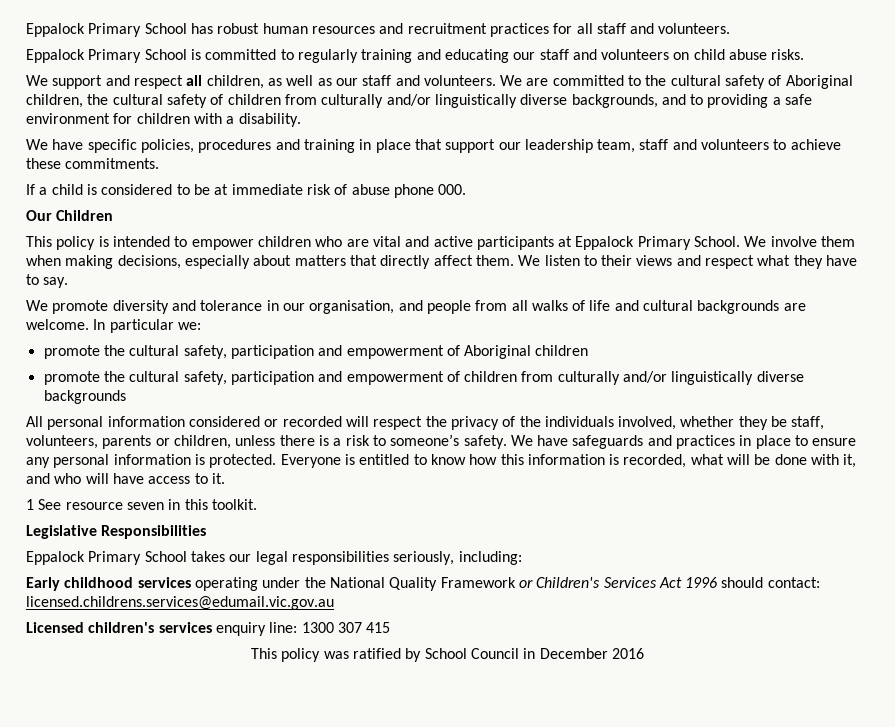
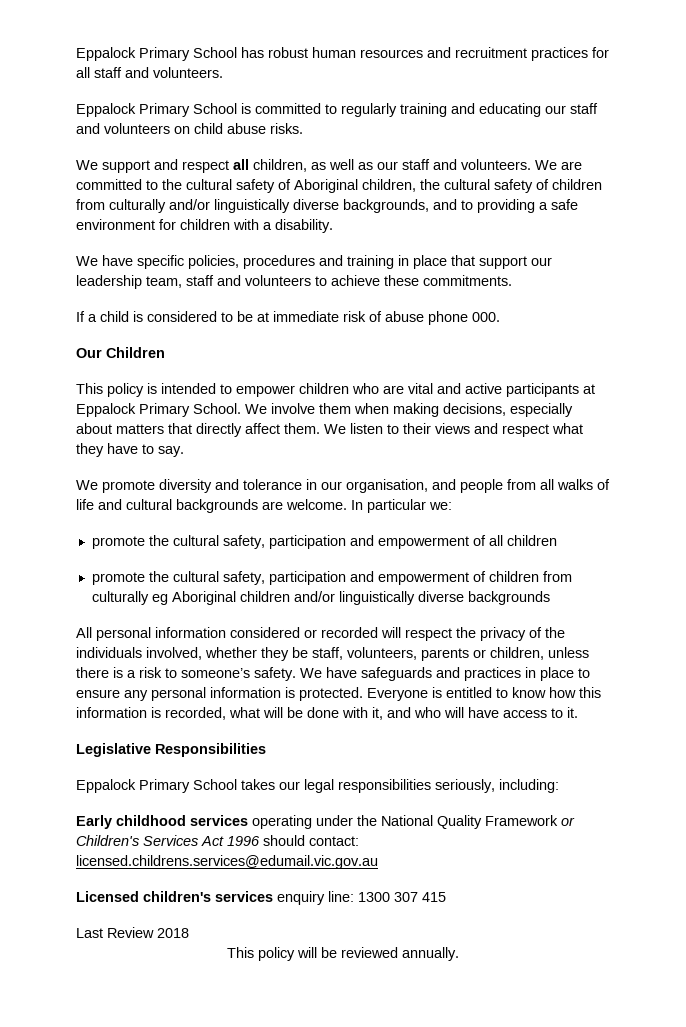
[464,345,532,359] Aboriginal -> [488,535,503,546] all
(620, 378) none -> [151,591,290,605] eg Aboriginal children
[26,499,257,510] // 1 See resource seven in this toolkit. -> (578, 712) none
[251,648,644,662] // This policy was ratified by School Council in December 2016 -> [76,927,189,938] [227,947,459,961] // Last Review 2018 // This policy will be reviewed annually.

